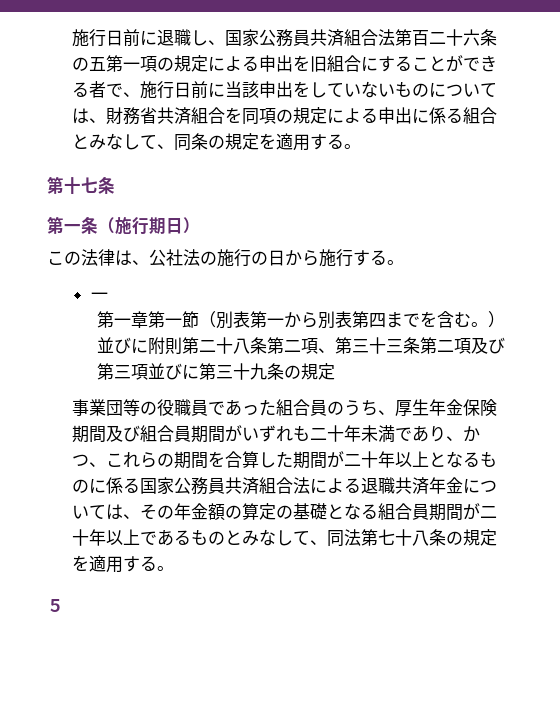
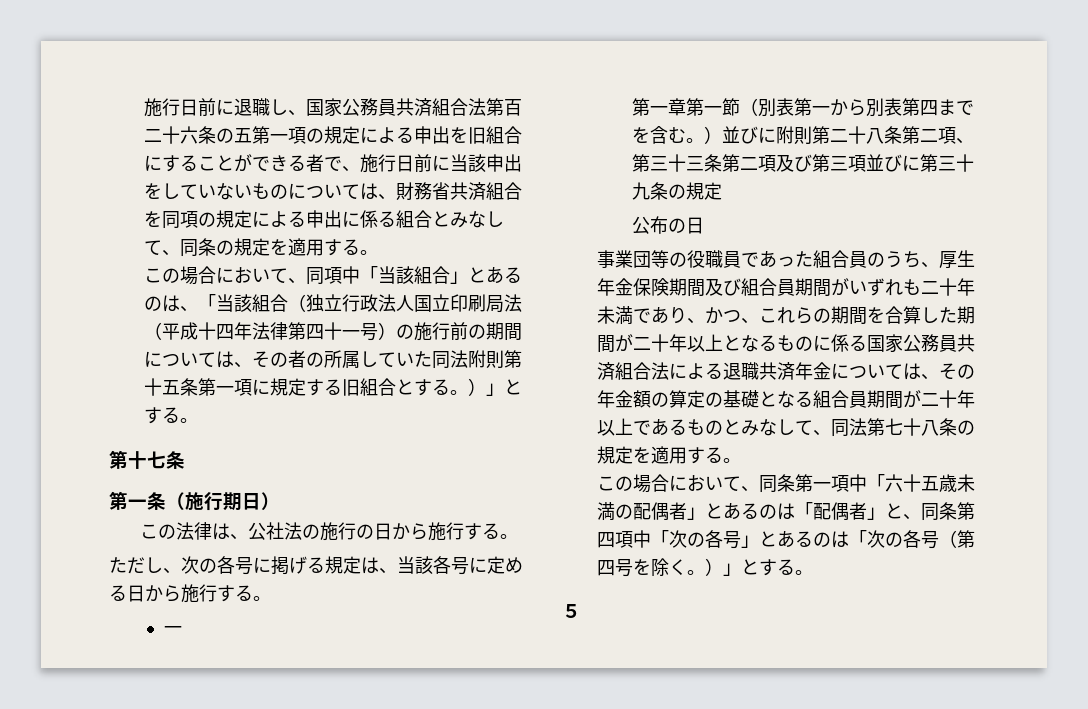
(362, 146) none -> [143,266,522,285] [143,294,522,313] [143,322,522,341] [143,350,522,369] [143,378,522,396] [143,407,198,424] // この場合において、同項中「当該組合」とあるのは、「当該組合（独立行政法人国立印刷局法（平成十四年法律第四十一号）の施行前の期間については、その者の所属していた同法附則第十五条第一項に規定する旧組合とする。）」とする。
(404, 262) none -> [109,556,523,575] [109,584,271,603] // ただし、次の各号に掲げる規定は、当該各号に定める日から施行する。
(336, 371) none -> [631,216,704,234] // 公布の日
(175, 568) none -> [596,474,975,493] [596,502,975,521] [596,530,975,549] [596,558,813,577] // この場合において、同条第一項中「六十五歳未満の配偶者」とあるのは「配偶者」と、同条第四項中「次の各号」とあるのは「次の各号（第四号を除く。）」とする。

